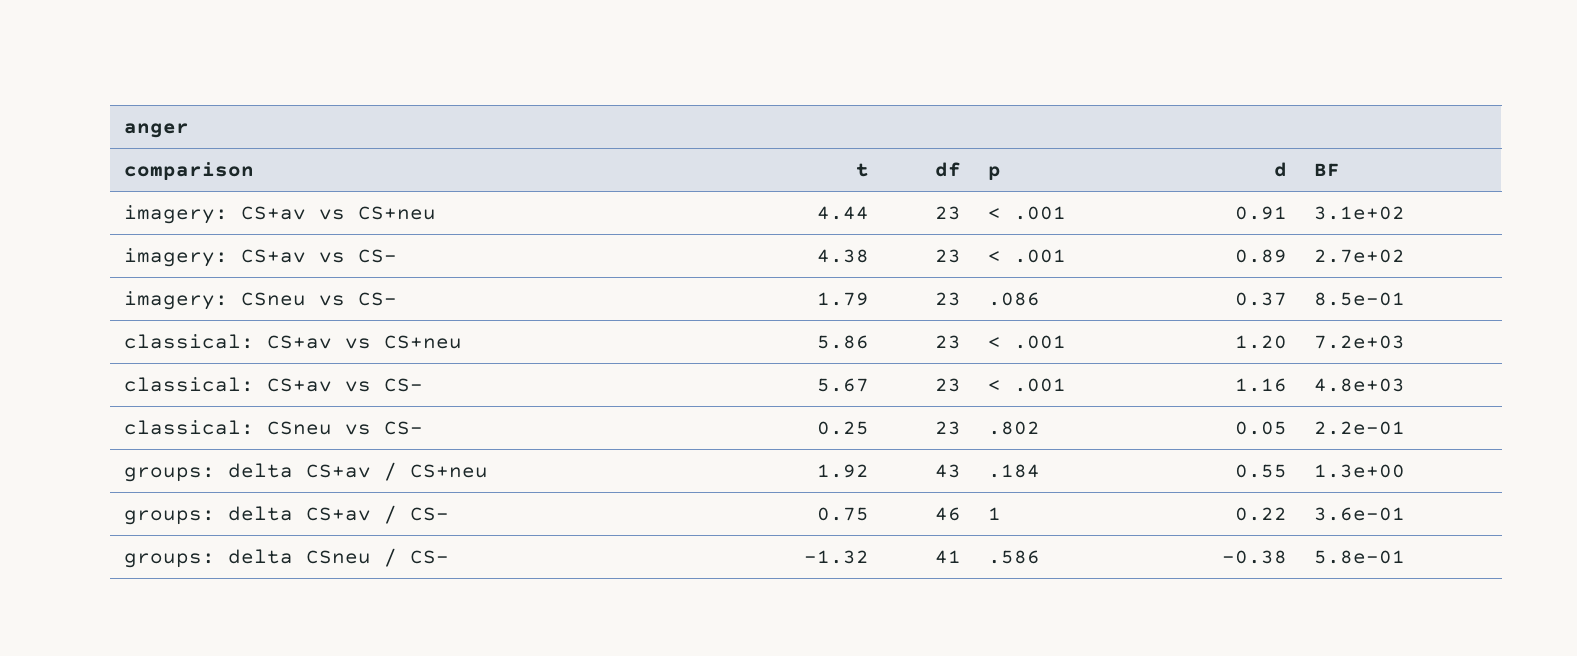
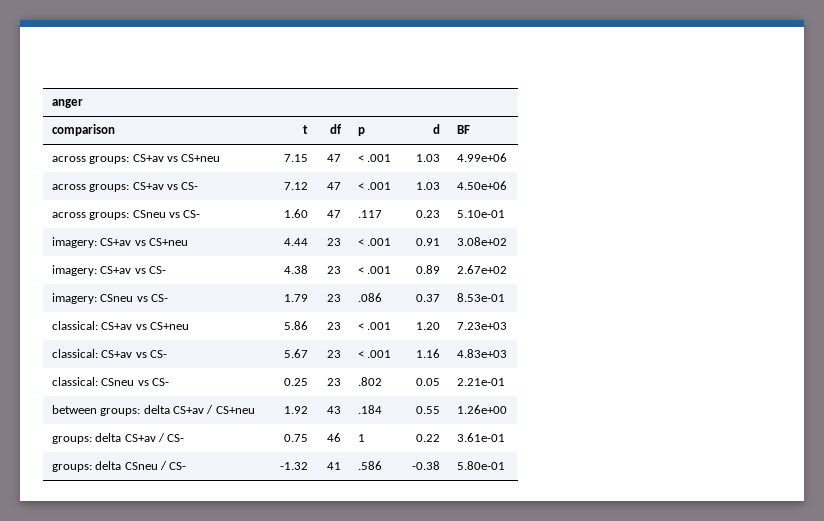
(1341, 169) none -> [51,154,221,164] [284,154,309,162] [327,154,342,162] [357,154,392,162] [416,154,441,162] [456,153,507,162] [51,182,199,192] [284,182,309,190] [327,182,342,190] [357,182,392,190] [416,182,441,190] [456,181,507,190] [51,210,201,220] [284,209,309,218] [327,210,342,218] [357,210,382,218] [416,210,441,218] [456,210,505,218] // across groups: CS+av vs CS+neu | 7.15 | 47 | < .001 | 1.03 | 4.99e+06 // across groups: CS+av vs CS- | 7.12 | 47 | < .001 | 1.03 | 4.50e+06 // across groups: CSneu vs CS- | 1.60 | 47 | .117 | 0.23 | 5.10e-01
[1314,206,1406,220] 3.1e+02 -> [456,237,507,246] 3.08e+02
[1314,249,1406,263] 2.7e+02 -> [456,265,507,274] 2.67e+02
[1314,292,1406,306] 8.5e-01 -> [456,293,505,302] 8.53e-01
[1314,335,1406,349] 7.2e+03 -> [456,322,507,330] 7.23e+03
[1314,378,1406,392] 4.8e+03 -> [456,349,507,358] 4.83e+03
[1314,421,1406,435] 2.2e-01 // -> [456,378,505,386] [51,405,97,414] 2.21e-01 // between
[1314,464,1406,478] 1.3e+00 -> [456,405,507,414] 1.26e+00
[1314,507,1406,521] 3.6e-01 -> [456,433,505,442] 3.61e-01
[1314,550,1406,564] 5.8e-01 -> [456,461,505,470] 5.80e-01

